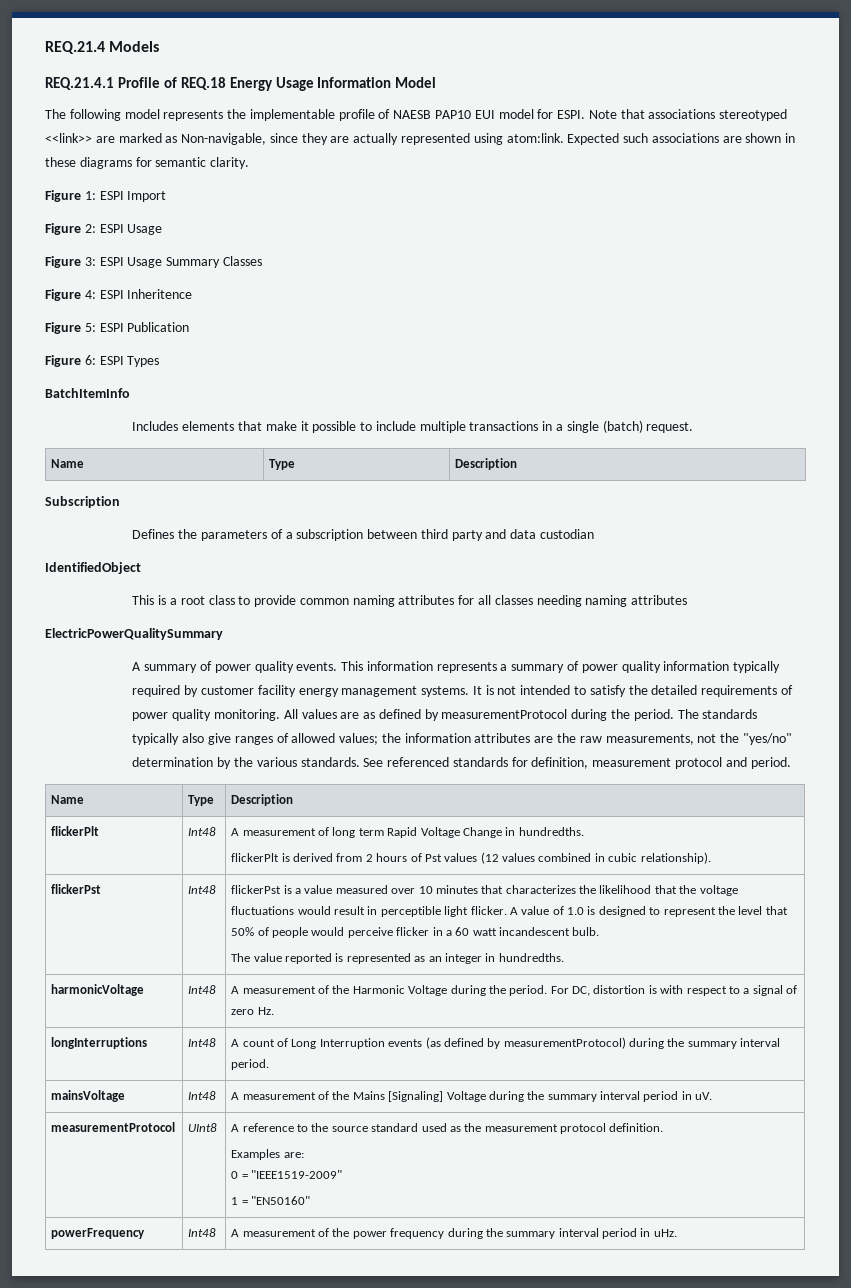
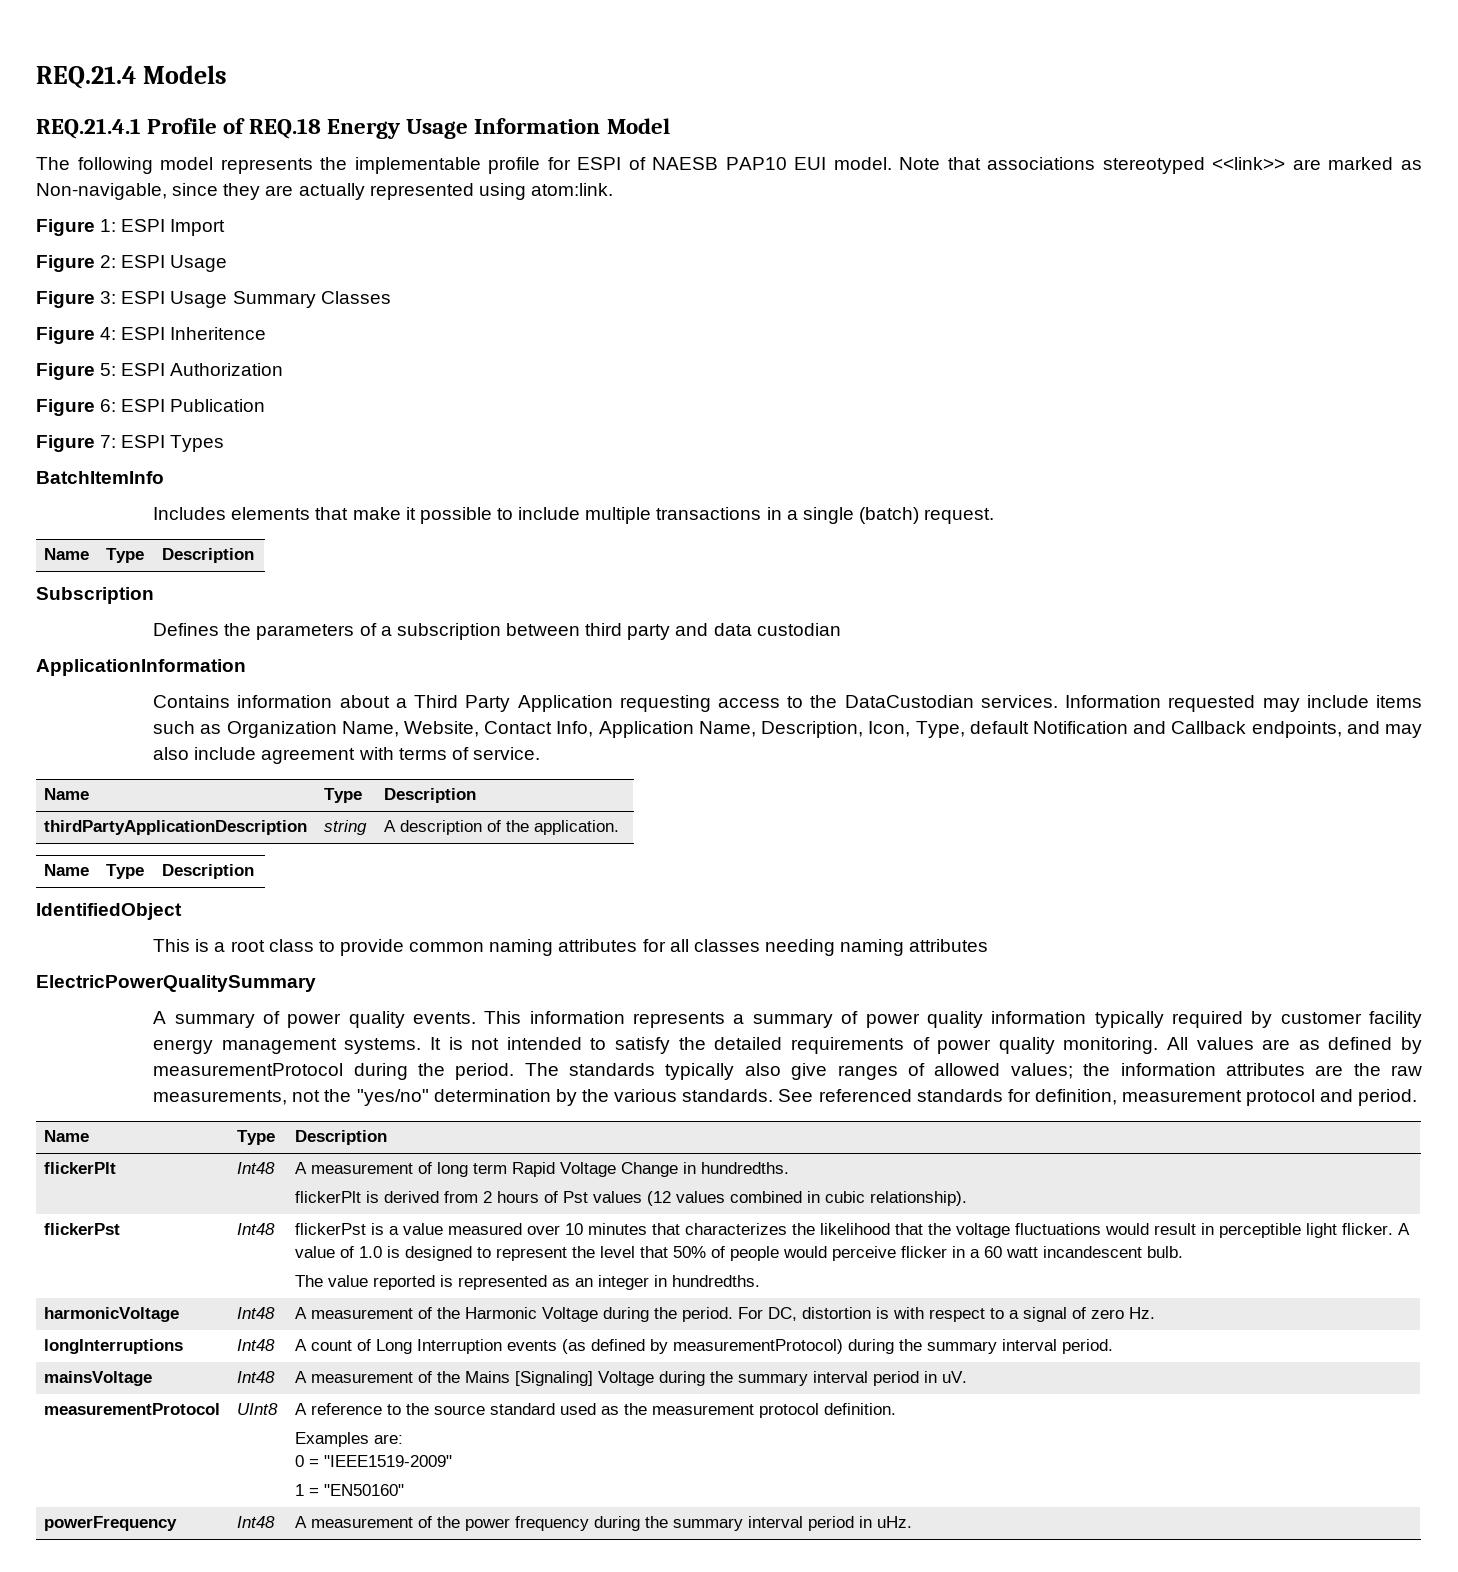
(375, 115) none -> [547,157,622,170] for ESPI
[498,109,586,119] model for ESPI. -> [833,157,892,170] model.
[567,133,796,145] [45,157,250,169] Expected such associations are shown in these diagrams for semantic clarity. -> (613, 189) none
(124, 327) none -> [170,363,284,376] [36,399,166,416] Authorization // Figure 6: ESPI
[84,355,96,365] 6: -> [100,435,117,448] 7:
(595, 534) none -> [36,659,246,676] [153,695,1422,712] [153,721,1423,738] [153,747,541,764] [44,788,90,800] [324,788,363,803] [384,788,477,803] [44,820,308,835] [324,820,368,835] [384,820,620,835] [44,864,90,876] [106,864,145,879] [162,864,255,879] // ApplicationInformation // Contains information about a Third Party Application requesting access to the DataCustodian services. Information requested may include items such as Organization Name, Website, Contact Info, Application Name, Description, Icon, Type, default Notification and Callback endpoints, and may also include agreement with terms of service. // Name | Type | Description // thirdPartyApplicationDescription | string | A description of the application. // Name | Type | Description

